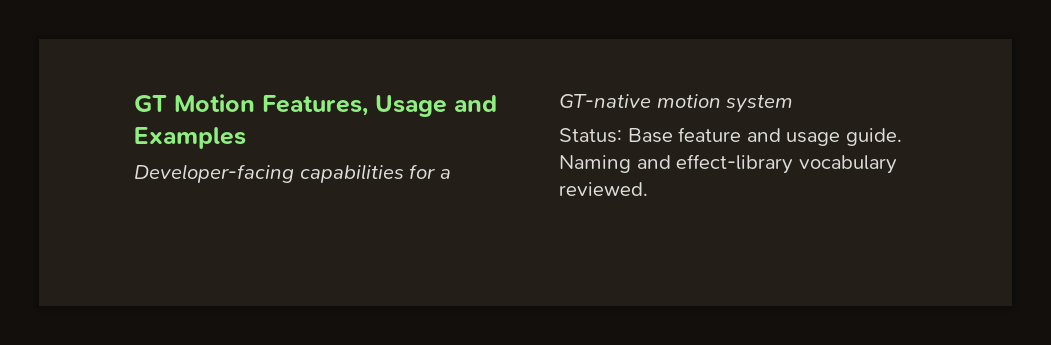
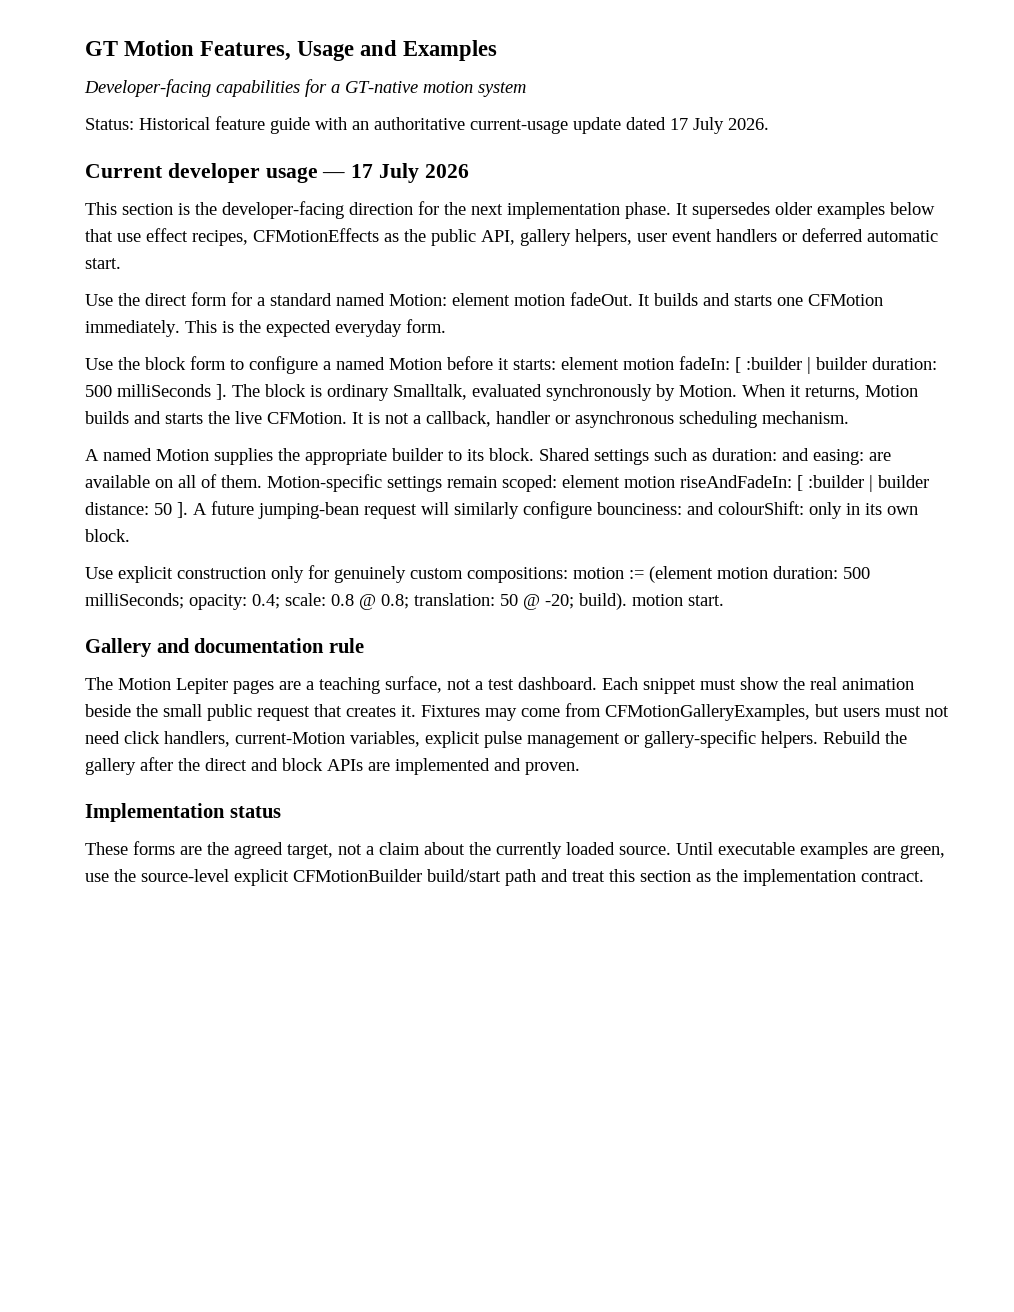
[627,127,902,146] [559,154,897,174] [559,182,648,196] Base feature and usage guide. Naming and effect-library vocabulary reviewed. -> [139,116,769,134] [85,163,469,183] [85,201,935,219] [85,228,938,246] [85,258,121,269] [85,292,883,306] [85,319,446,337] [85,356,937,374] [85,384,918,401] [85,411,849,428] [85,448,891,465] [85,474,929,492] [85,501,918,519] [85,529,130,542] [85,565,870,583] [85,593,724,610] [85,638,364,657] [85,676,914,694] [85,703,949,721] [85,730,907,748] [85,757,580,775] [85,803,281,822] [85,841,945,859] [85,869,924,886] Historical feature guide with an authoritative current-usage update dated 17 July 2026. // Current developer usage — 17 July 2026 // This section is the developer-facing direction for the next implementation phase. It supersedes older examples below that use effect recipes, CFMotionEffects as the public API, gallery helpers, user event handlers or deferred automatic start. // Use the direct form for a standard named Motion: element motion fadeOut. It builds and starts one CFMotion immediately. This is the expected everyday form. // Use the block form to configure a named Motion before it starts: element motion fadeIn: [ :builder | builder duration: 500 milliSeconds ]. The block is ordinary Smalltalk, evaluated synchronously by Motion. When it returns, Motion builds and starts the live CFMotion. It is not a callback, handler or asynchronous scheduling mechanism. // A named Motion supplies the appropriate builder to its block. Shared settings such as duration: and easing: are available on all of them. Motion-specific settings remain scoped: element motion riseAndFadeIn: [ :builder | builder distance: 50 ]. A future jumping-bean request will similarly configure bounciness: and colourShift: only in its own block. // Use explicit construction only for genuinely custom compositions: motion := (element motion duration: 500 milliSeconds; opacity: 0.4; scale: 0.8 @ 0.8; translation: 50 @ -20; build). motion start. // Gallery and documentation rule // The Motion Lepiter pages are a teaching surface, not a test dashboard. Each snippet must show the real animation beside the small public request that creates it. Fixtures may come from CFMotionGalleryExamples, but users must not need click handlers, current-Motion variables, explicit pulse management or gallery-specific helpers. Rebuild the gallery after the direct and block APIs are implemented and proven. // Implementation status // These forms are the agreed target, not a claim about the currently loaded source. Until executable examples are green, use the source-level explicit CFMotionBuilder build/start path and treat this section as the implementation contract.

